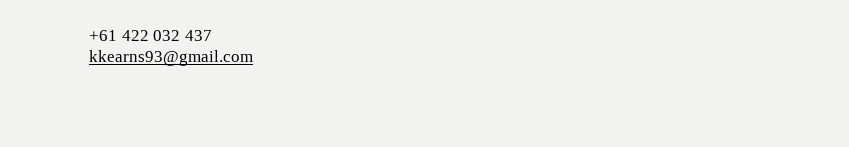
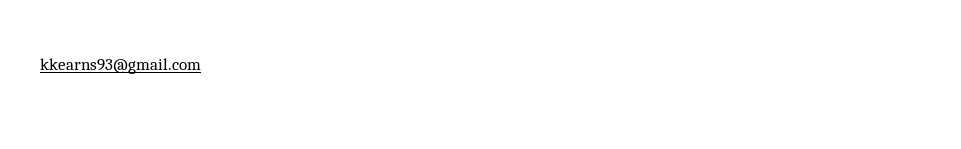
[89,30,212,41] +61 422 032 437 // -> (40, 66) none

